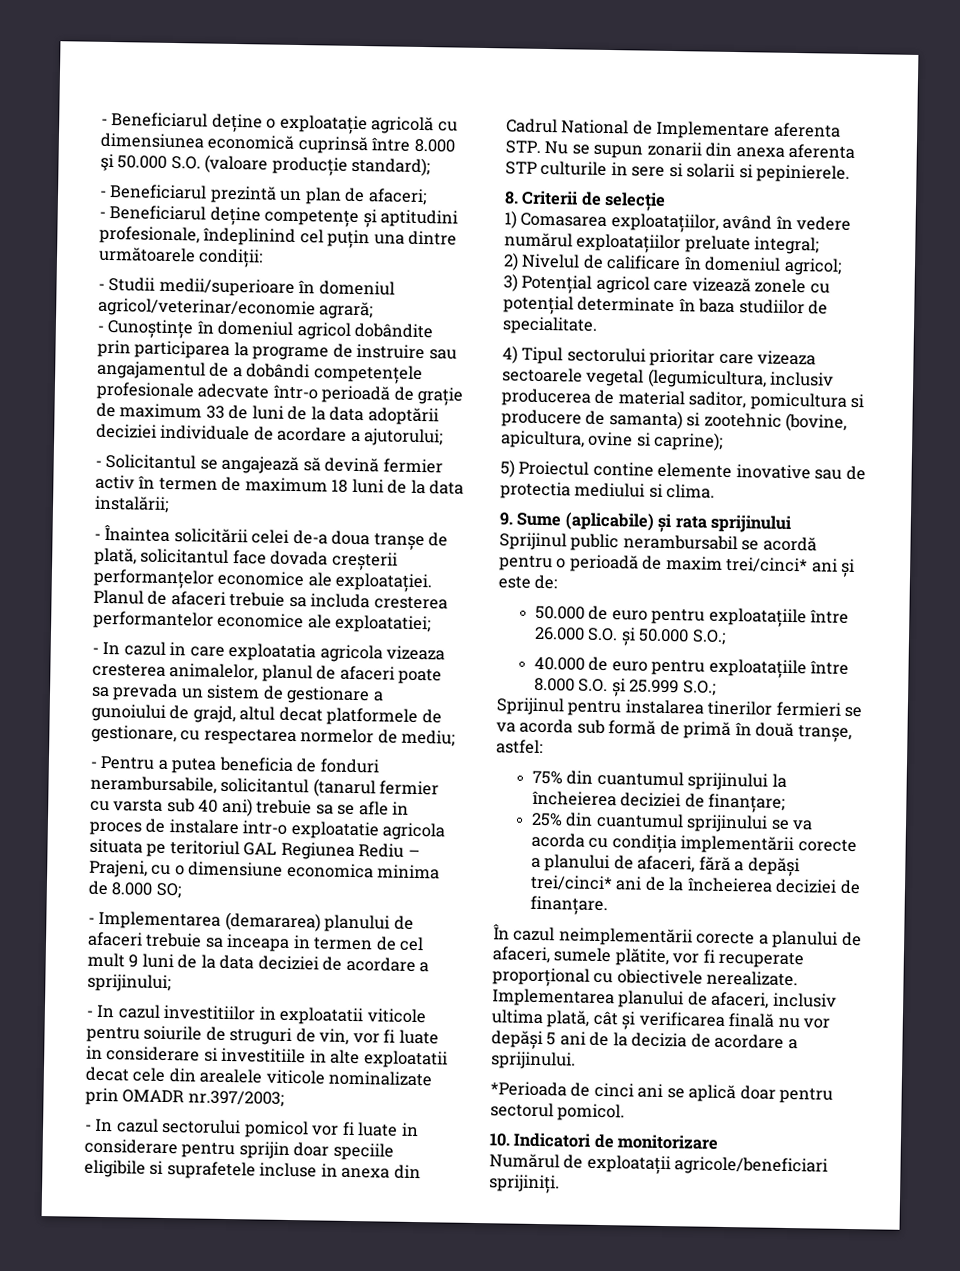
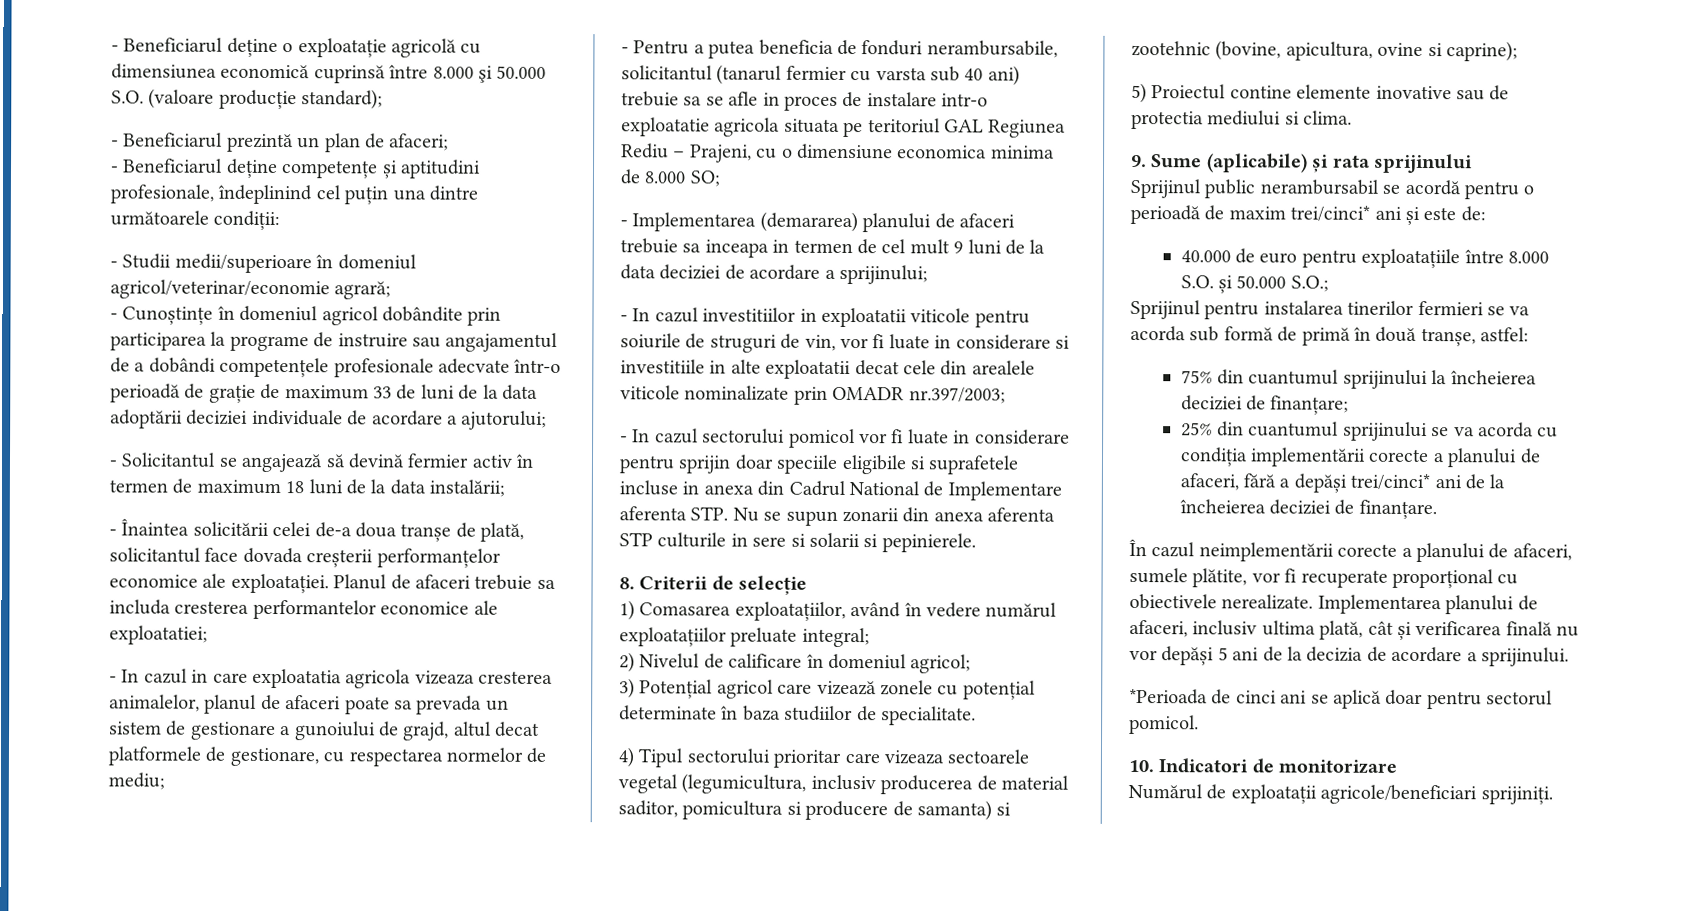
[534,605,850,628] [533,626,726,646] // 50.000 de euro pentru exploatațiile între 26.000 S.O. și 50.000 S.O.; -> (1486, 214) none
[629,679,680,694] 25.999 -> [1236,275,1287,289] 50.000

